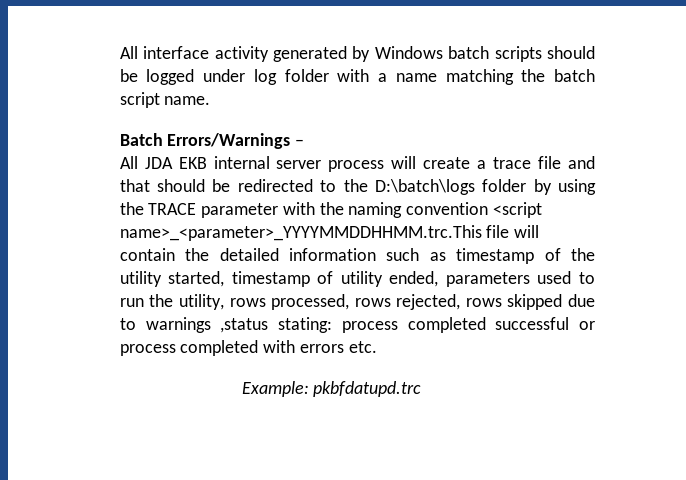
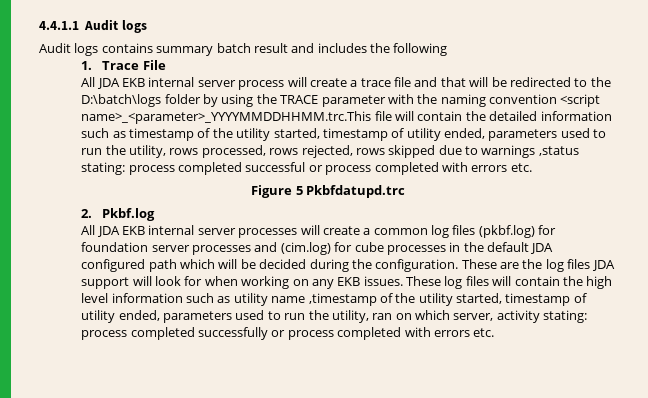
[119,46,595,62] [119,69,596,85] [119,92,211,108] [119,133,305,149] All interface activity generated by Windows batch scripts should be logged under log folder with a name matching the batch script name. // Batch Errors/Warnings – -> [39,19,147,33] [39,43,448,56] [81,60,166,70] 4.4.1.1 Audit logs // Audit logs contains summary batch result and includes the following // 1. Trace File
[157,179,206,192] should -> [469,77,489,87] will
[241,381,422,397] Example: pkbfdatupd.trc -> [251,185,405,198] [81,208,156,221] [81,225,557,238] [81,242,554,255] [81,259,615,272] [81,276,613,289] [81,293,587,306] [81,310,588,323] [81,327,495,340] Figure 5 Pkbfdatupd.trc // 2. Pkbf.log // All JDA EKB internal server processes will create a common log files (pkbf.log) for foundation server processes and (cim.log) for cube processes in the default JDA configured path which will be decided during the configuration. These are the log files JDA support will look for when working on any EKB issues. These log files will contain the high level information such as utility name ,timestamp of the utility started, timestamp of utility ended, parameters used to run the utility, ran on which server, activity stating: process completed successfully or process completed with errors etc.

